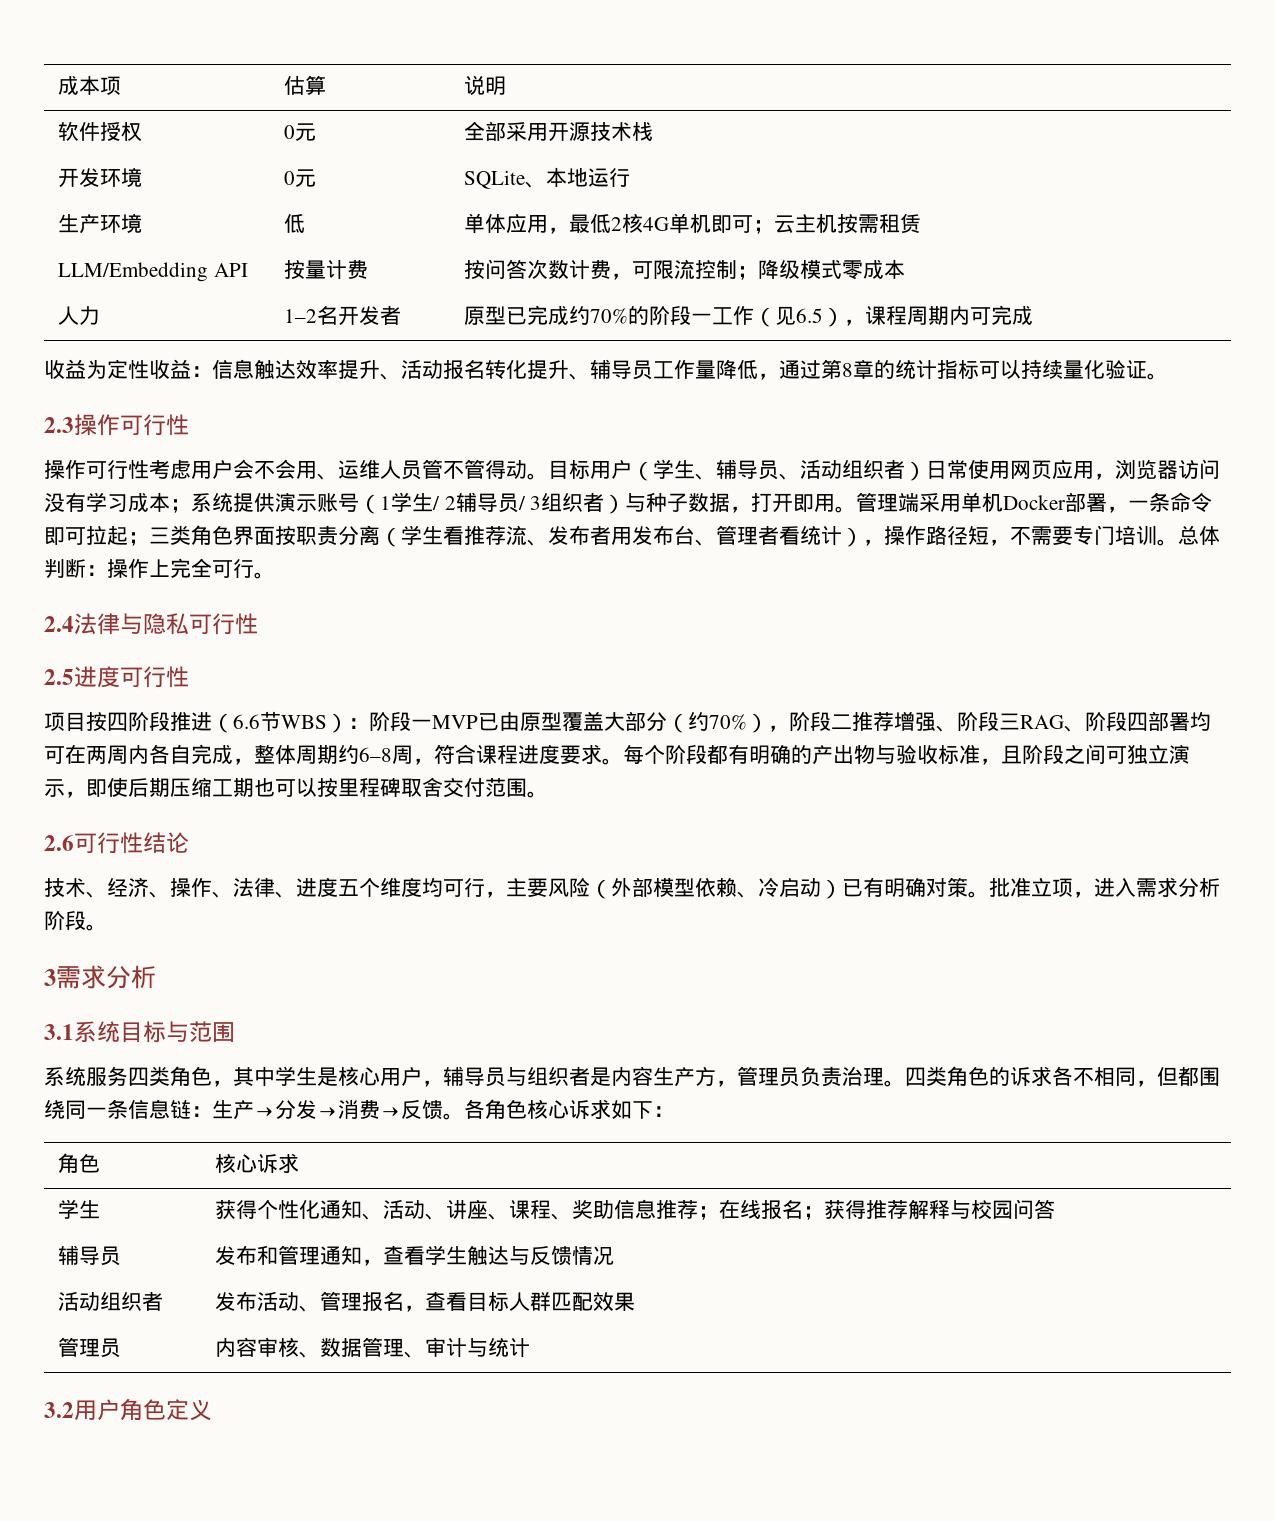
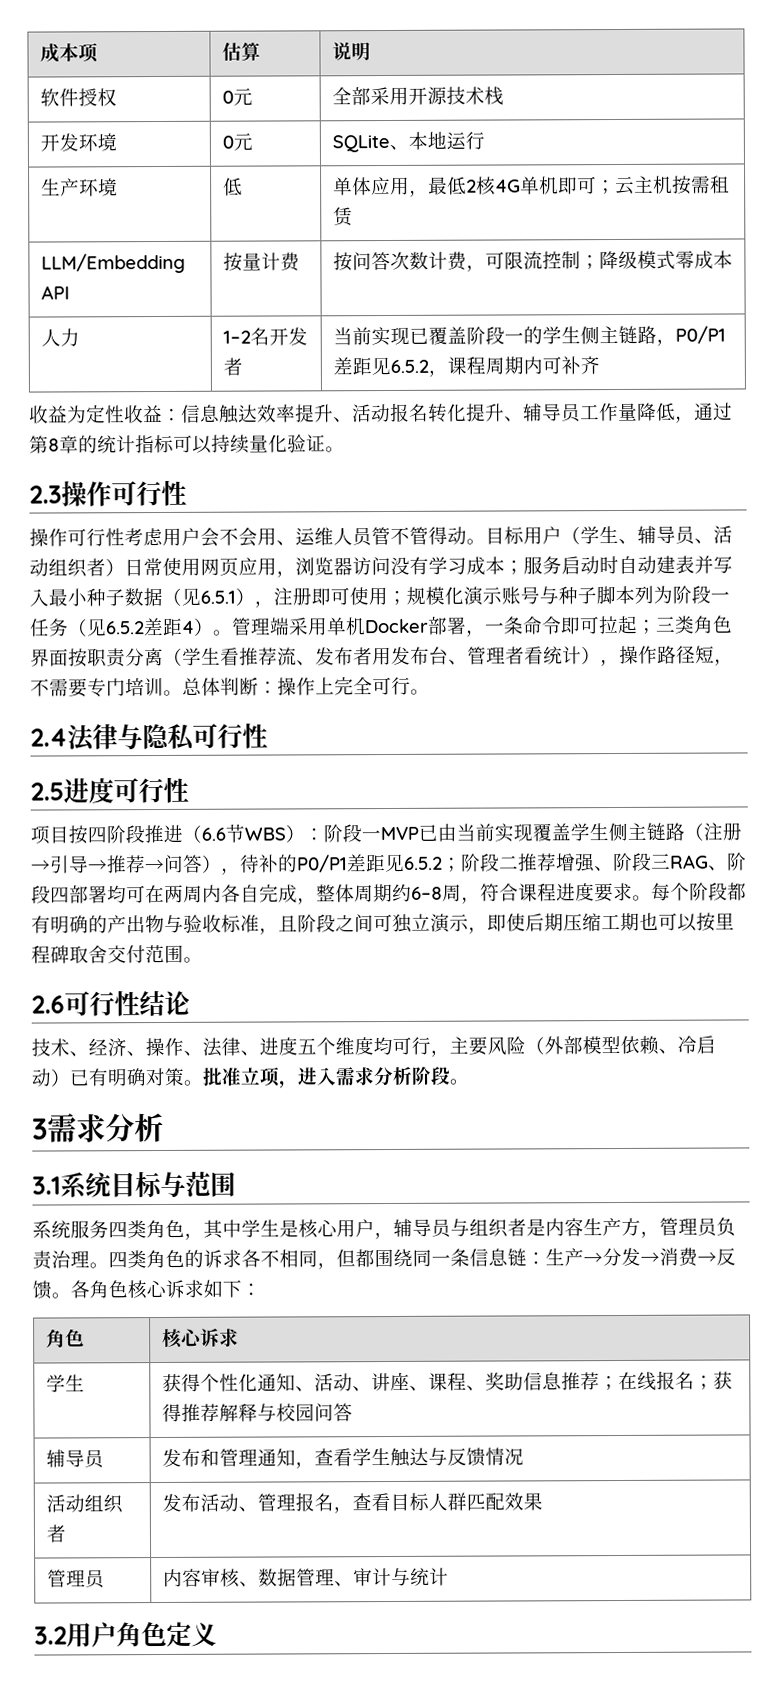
[464,305,845,327] 原型已完成约70%的阶段一工作（见6.5） -> [332,325,726,347] [332,356,429,376] 当前实现已覆盖阶段一的学生侧主链路，P0/P1差距见6.5.2
[991,305,1034,325] 完成 -> [560,356,600,375] 补齐
[191,492,836,514] 系统提供演示账号（1学生/ 2辅导员/ 3组织者）与种子数据，打开即用 -> [523,555,733,575] [29,585,730,608] [29,617,214,637] 服务启动时自动建表并写入最小种子数据（见6.5.1），注册即可使用；规模化演示账号与种子脚本列为阶段一任务（见6.5.2差距4）
[520,711,789,733] 原型覆盖大部分（约70%）， -> [456,822,742,843] [31,853,462,875] 当前实现覆盖学生侧主链路（注册→引导→推荐→问答），待补的P0/P1差距见6.5.2；

